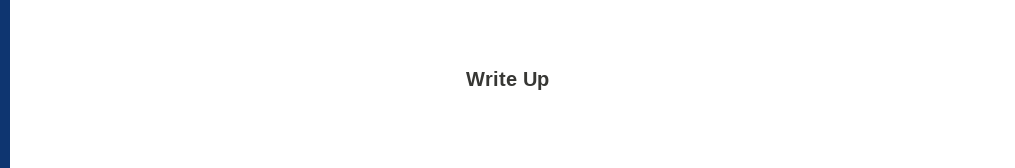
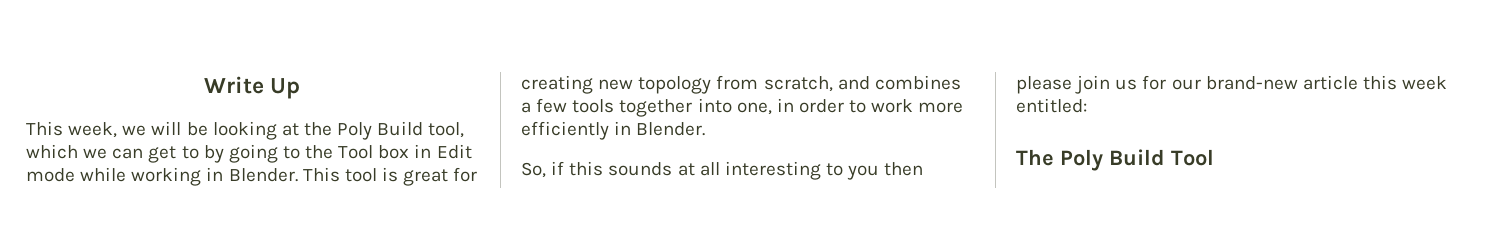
(549, 81) none -> [26,121,465,140] [26,144,472,163] [26,167,478,186] [521,75,961,94] [521,98,964,117] [521,121,706,140] [521,161,924,180] [1016,75,1448,94] [1016,98,1087,113] [1016,149,1214,171] // This week, we will be looking at the Poly Build tool, which we can get to by going to the Tool box in Edit mode while working in Blender. This tool is great for creating new topology from scratch, and combines a few tools together into one, in order to work more efficiently in Blender. // So, if this sounds at all interesting to you then please join us for our brand-new article this week entitled: // The Poly Build Tool

